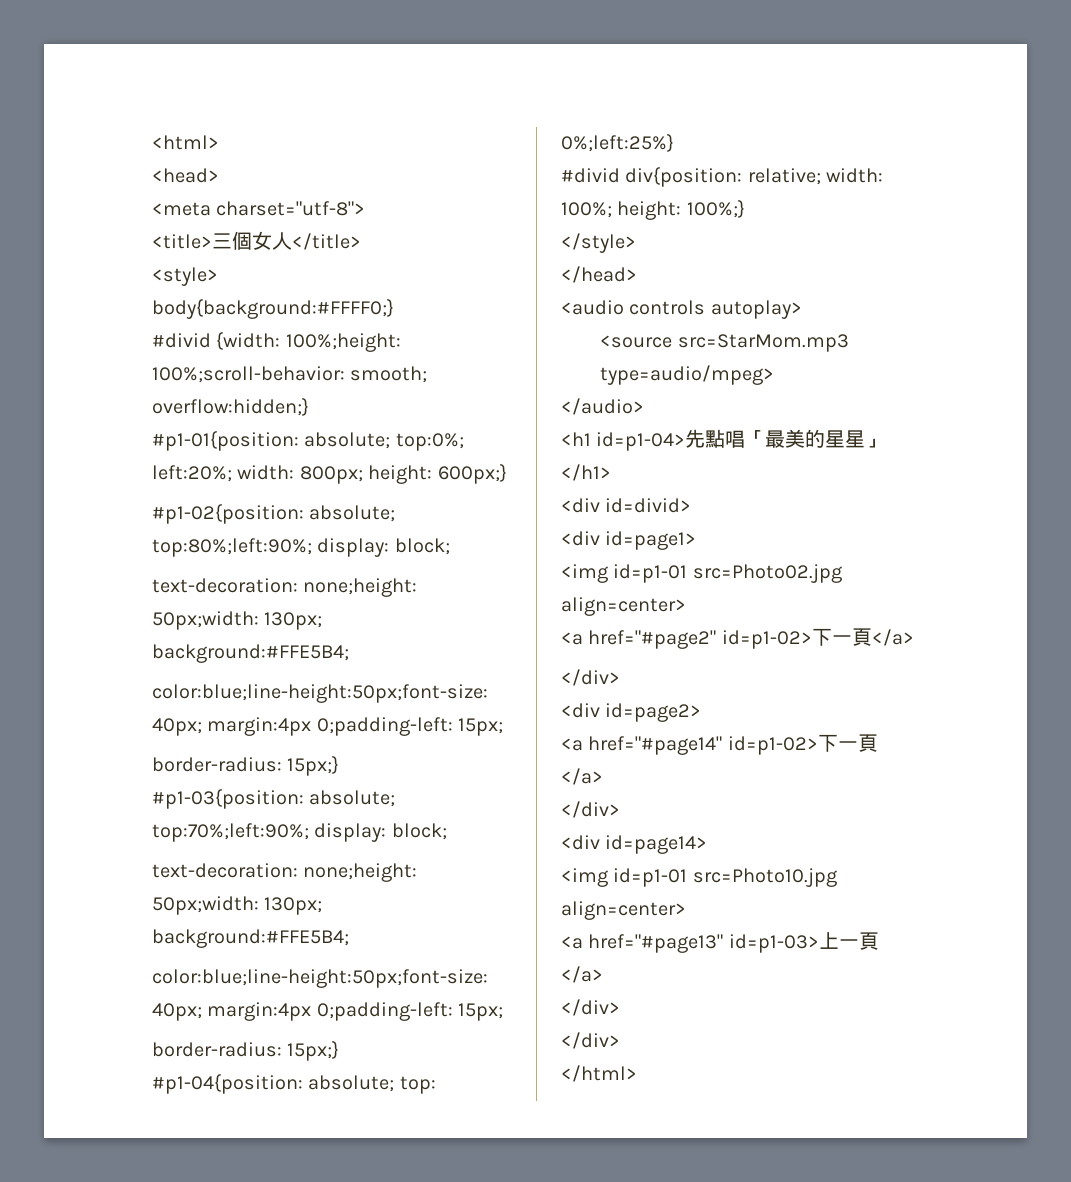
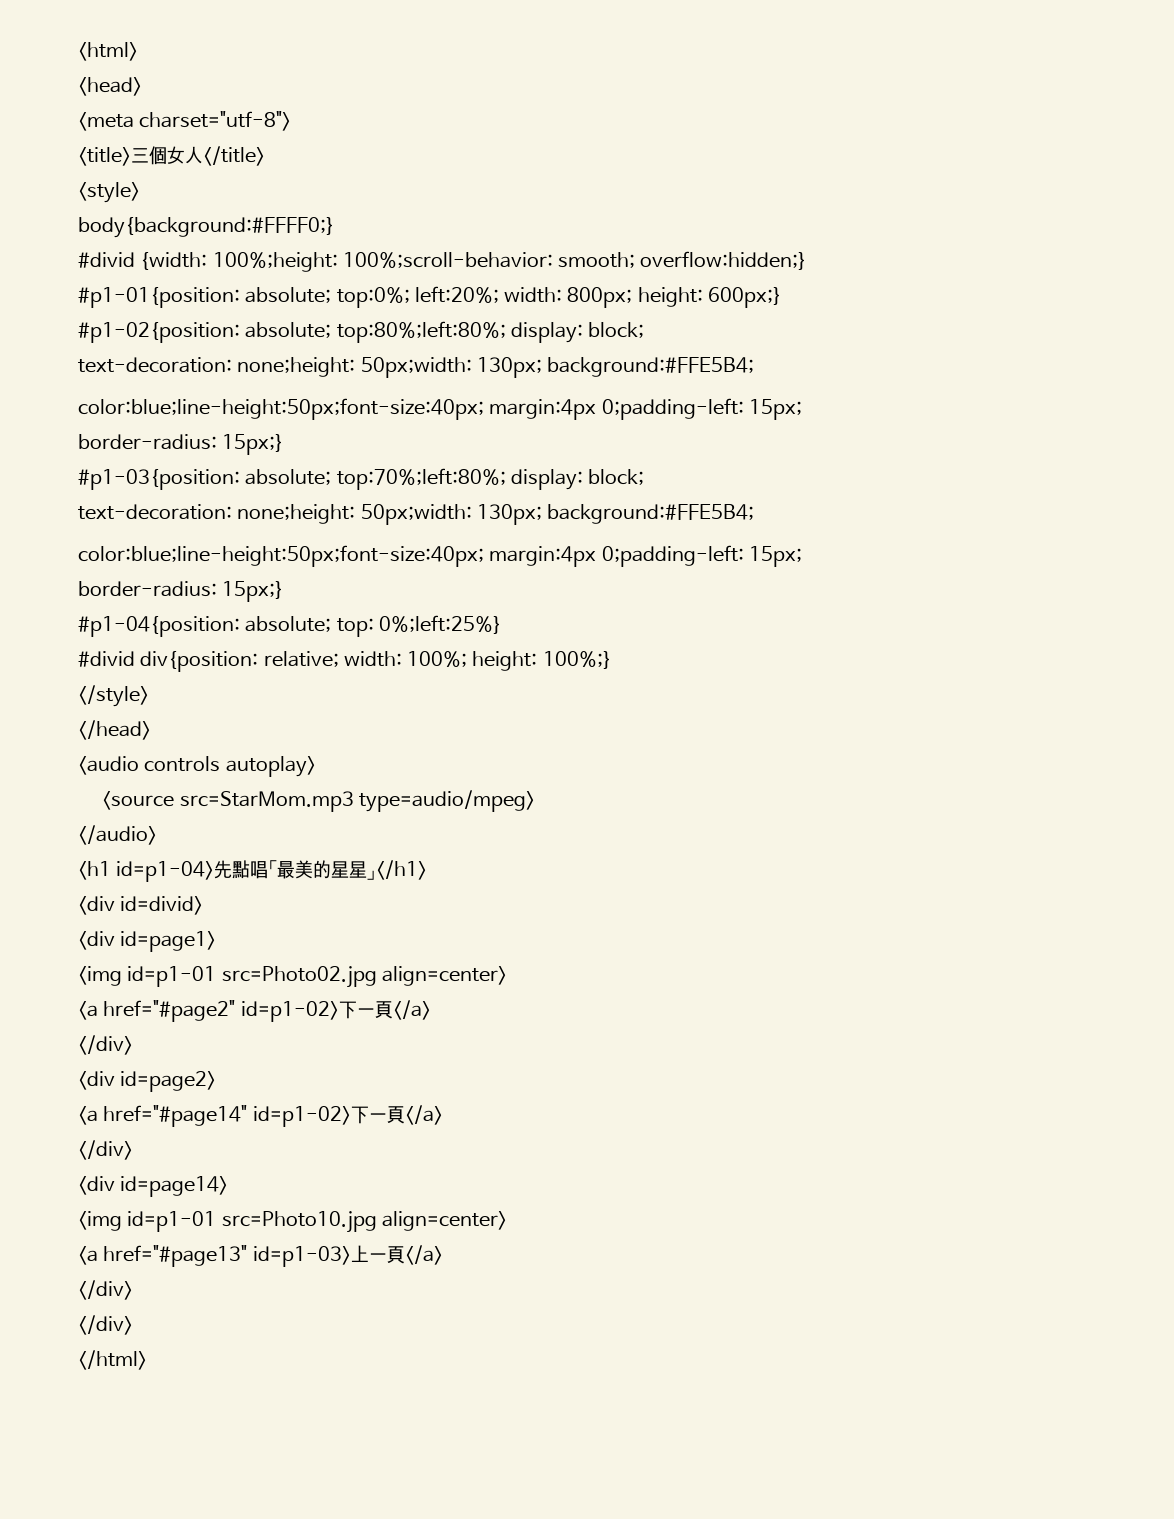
[152,538,312,557] top:80%;left:90%; -> [336,321,506,343] top:80%;left:80%;
[152,823,309,842] top:70%;left:90%; -> [336,468,506,490] top:70%;left:80%;

